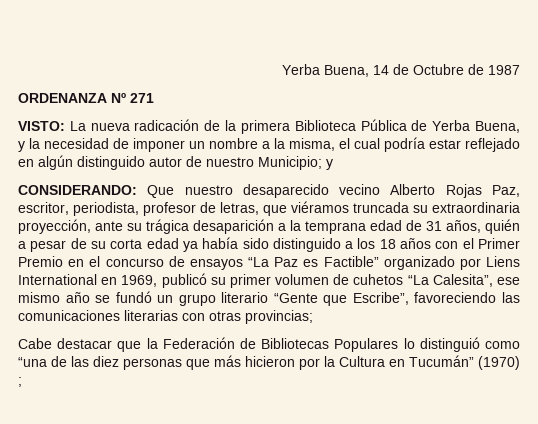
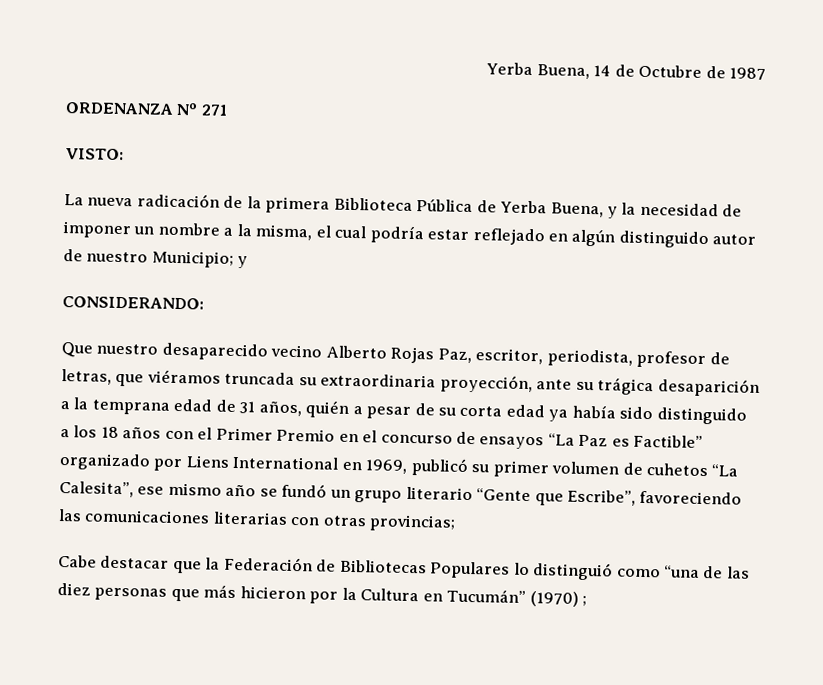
(65, 126) none -> (124, 154) //
(137, 190) none -> (204, 303) //

